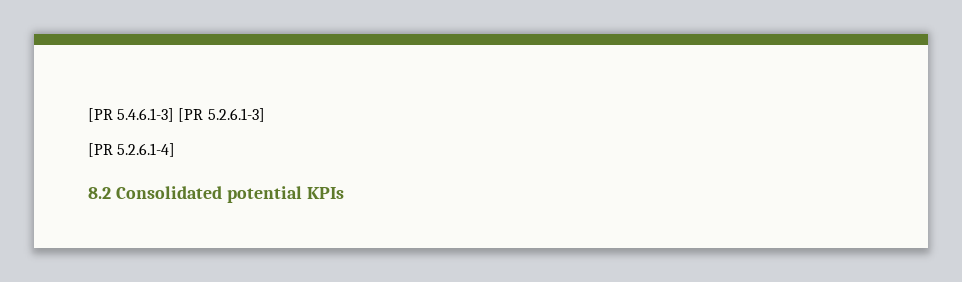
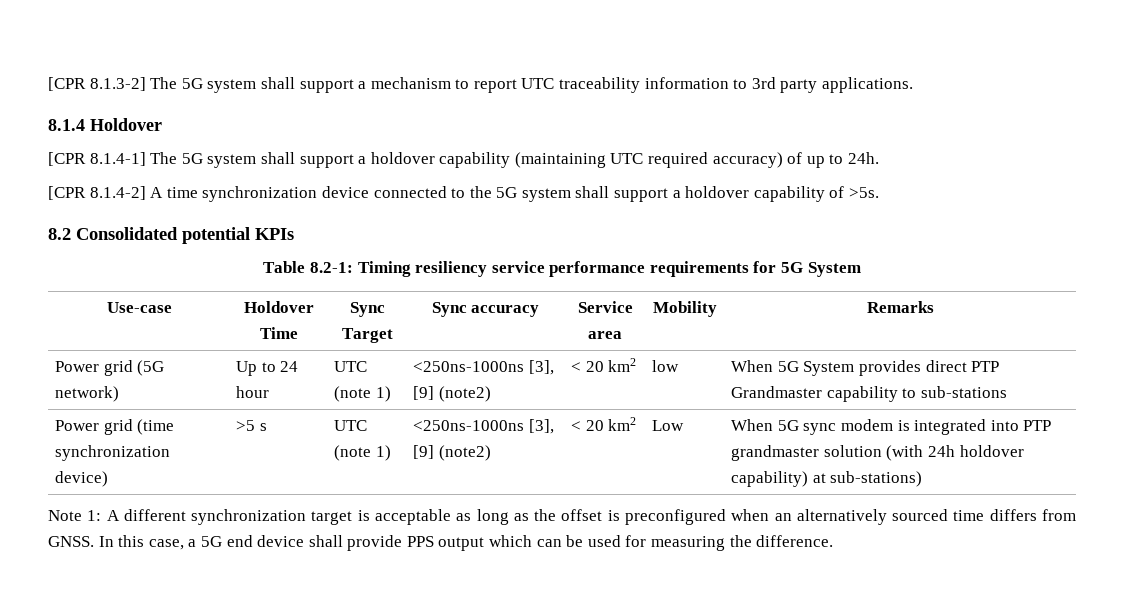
[88,108,265,122] [88,143,176,157] [88,186,344,203] [PR 5.4.6.1-3] [PR 5.2.6.1-3] // [PR 5.2.6.1-4] // 8.2 Consolidated potential KPIs -> [48,77,914,93] [48,118,162,131] [48,152,880,168] [48,186,880,202] [48,227,294,244] [263,261,861,277] [106,302,172,313] [243,301,314,313] [259,327,298,339] [349,302,385,317] [341,328,393,343] [431,302,540,317] [577,301,633,313] [588,331,622,339] [653,301,717,317] [866,301,934,313] [55,360,165,376] [55,386,120,402] [236,361,299,376] [236,386,270,398] [334,361,368,372] [334,386,391,402] [413,360,554,375] [413,386,491,402] [571,358,637,372] [652,360,680,372] [731,360,1000,376] [731,386,1007,402] [55,419,175,435] [55,445,171,461] [55,471,109,487] [236,420,267,431] [334,420,368,431] [334,445,391,461] [413,419,554,434] [413,445,491,461] [571,417,637,431] [652,420,685,431] [731,419,1052,435] [731,445,1024,461] [731,471,923,487] [48,509,1077,525] [48,535,834,551] [CPR 8.1.3-2] The 5G system shall support a mechanism to report UTC traceability information to 3rd party applications. // 8.1.4 Holdover // [CPR 8.1.4-1] The 5G system shall support a holdover capability (maintaining UTC required accuracy) of up to 24h. // [CPR 8.1.4-2] A time synchronization device connected to the 5G system shall support a holdover capability of >5s. // 8.2 Consolidated potential KPIs // Table 8.2-1: Timing resiliency service performance requirements for 5G System // Use-case | Holdover Time | Sync Target | Sync accuracy | Service area | Mobility | Remarks // Power grid (5G network) | Up to 24 hour | UTC (note 1) | <250ns-1000ns [3], [9] (note2) | < 20 km2 | low | When 5G System provides direct PTP Grandmaster capability to sub-stations // Power grid (time synchronization device) | >5 s | UTC (note 1) | <250ns-1000ns [3], [9] (note2) | < 20 km2 | Low | When 5G sync modem is integrated into PTP grandmaster solution (with 24h holdover capability) at sub-stations) // Note 1: A different synchronization target is acceptable as long as the offset is preconfigured when an alternatively sourced time differs from GNSS. In this case, a 5G end device shall provide PPS output which can be used for measuring the difference.

